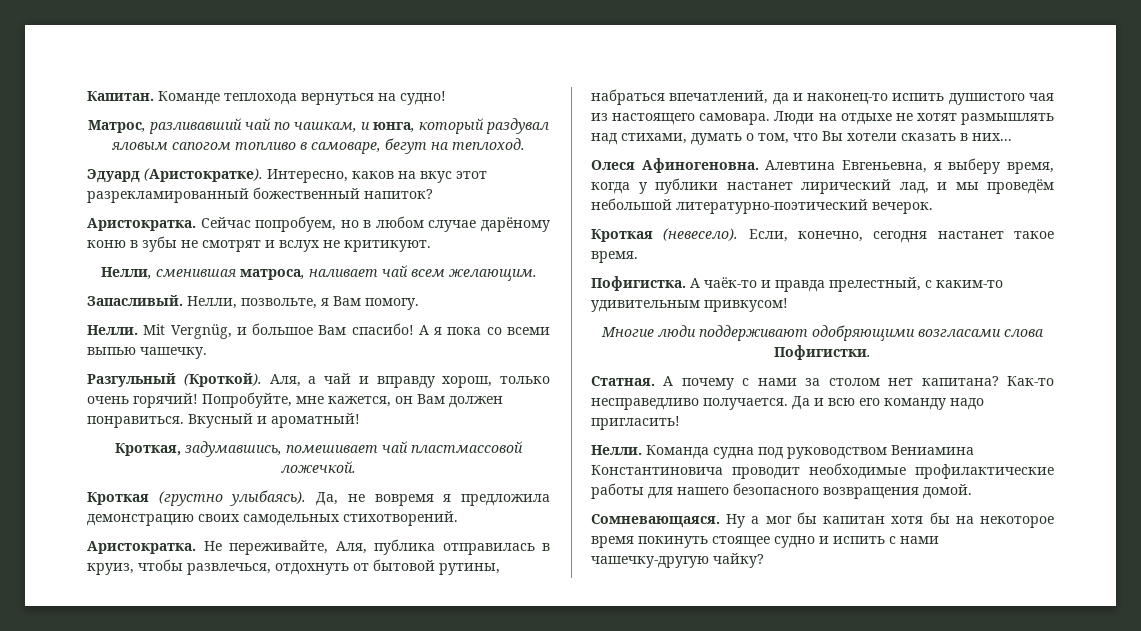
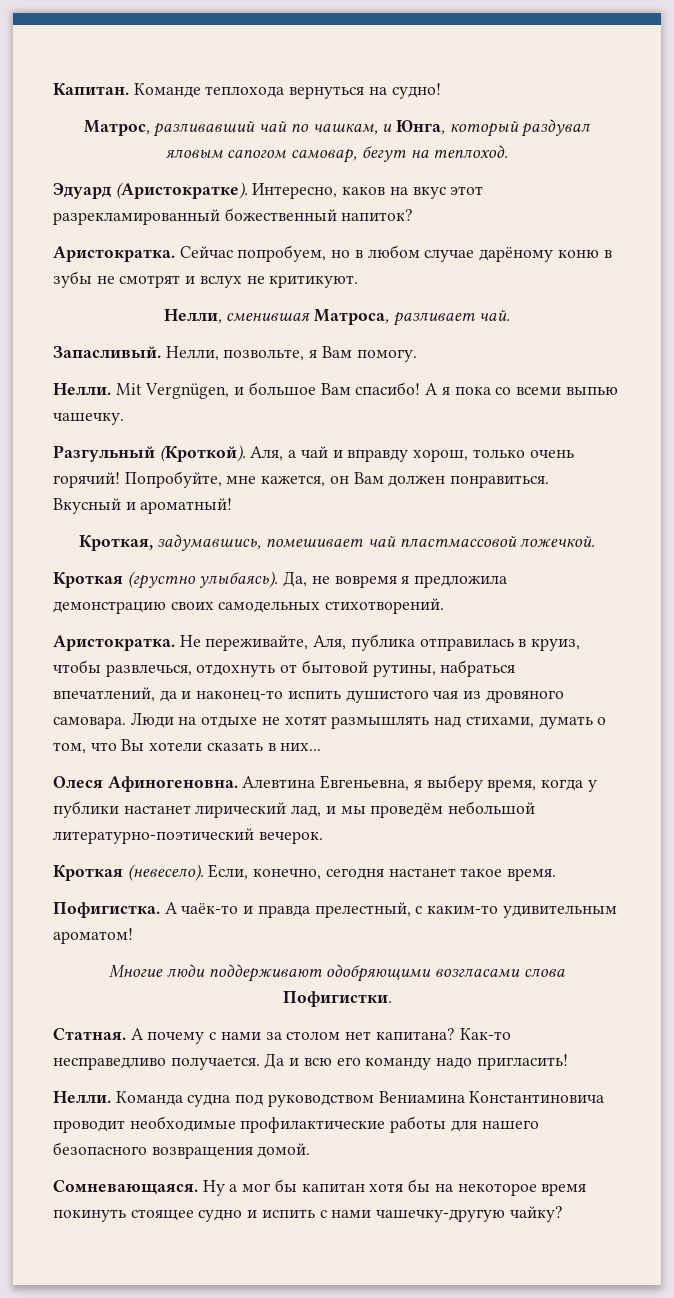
[373,122,415,133] юнга, -> [395,120,445,135] Юнга,
[235,142,381,154] топливо в самоваре, -> [291,149,358,163] самовар,
[239,265,537,281] матроса, наливает чай всем желающим. -> [314,309,511,326] Матроса, разливает чай.
[170,324,232,339] Vergnüg, -> [145,383,230,399] Vergnügen,
[612,113,696,125] настоящего -> [485,690,564,703] дровяного
[704,298,788,312] привкусом! -> [53,928,133,944] ароматом!

